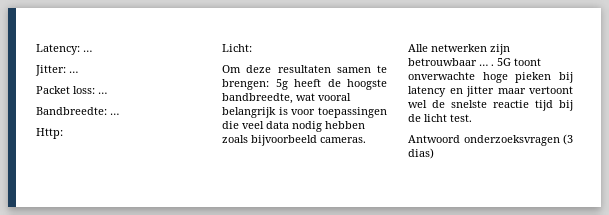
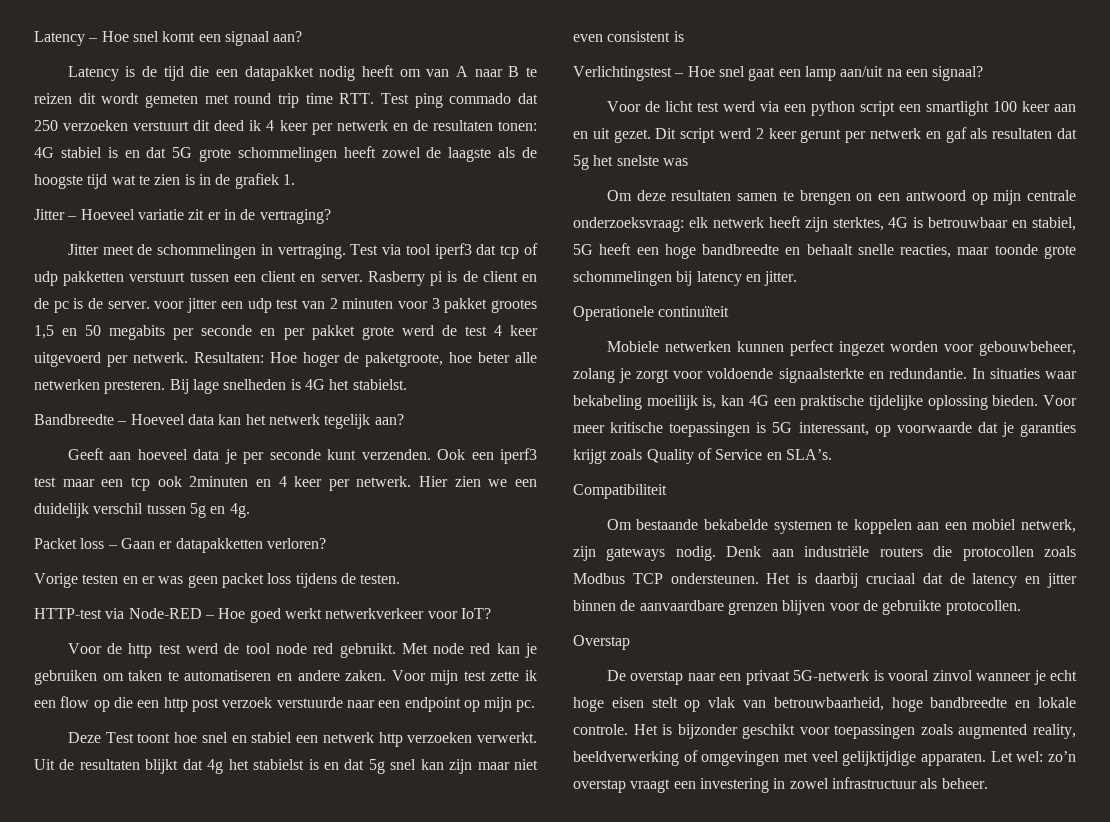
[36,44,92,55] [35,65,78,76] [36,86,107,94] [36,107,119,115] [36,128,63,139] [222,44,252,52] Latency: … // Jitter: … // Packet loss: … // Bandbreedte: … // Http: // Licht: -> [34,31,303,46] [67,65,537,81] [34,93,539,108] [34,120,537,135] [34,146,538,162] [34,173,295,189] [34,209,331,224] [67,243,539,259] [34,271,537,286] [34,298,537,313] [34,325,538,340] [34,352,537,367] [34,379,407,394] [34,414,404,429] [67,448,537,464] [34,476,538,491] [34,503,250,518] [34,538,326,553] [34,573,401,588] [34,608,491,623] [67,643,537,658] [34,670,537,685] [34,696,536,712] [67,732,538,747] [34,759,538,774] [573,31,684,42] [573,66,984,81] [606,101,1077,116] [573,127,1077,143] [573,155,688,170] Latency – Hoe snel komt een signaal aan? // Latency is de tijd die een datapakket nodig heeft om van A naar B te reizen dit wordt gemeten met round trip time RTT. Test ping commado dat 250 verzoeken verstuurt dit deed ik 4 keer per netwerk en de resultaten tonen: 4G stabiel is en dat 5G grote schommelingen heeft zowel de laagste als de hoogste tijd wat te zien is in de grafiek 1. // Jitter – Hoeveel variatie zit er in de vertraging? // Jitter meet de schommelingen in vertraging. Test via tool iperf3 dat tcp of udp pakketten verstuurt tussen een client en server. Rasberry pi is de client en de pc is de server. voor jitter een udp test van 2 minuten voor 3 pakket grootes 1,5 en 50 megabits per seconde en per pakket grote werd de test 4 keer uitgevoerd per netwerk. Resultaten: Hoe hoger de paketgroote, hoe beter alle netwerken presteren. Bij lage snelheden is 4G het stabielst. // Bandbreedte – Hoeveel data kan het netwerk tegelijk aan? // Geeft aan hoeveel data je per seconde kunt verzenden. Ook een iperf3 test maar een tcp ook 2minuten en 4 keer per netwerk. Hier zien we een duidelijk verschil tussen 5g en 4g. // Packet loss – Gaan er datapakketten verloren? // Vorige testen en er was geen packet loss tijdens de testen. // HTTP-test via Node-RED – Hoe goed werkt netwerkverkeer voor IoT? // Voor de http test werd de tool node red gebruikt. Met node red kan je gebruiken om taken te automatiseren en andere zaken. Voor mijn test zette ik een flow op die een http post verzoek verstuurde naar een endpoint op mijn pc. // Deze Test toont hoe snel en stabiel een netwerk http verzoeken verwerkt. Uit de resultaten blijkt dat 4g het stabielst is en dat 5g snel kan zijn maar niet even consistent is // Verlichtingstest – Hoe snel gaat een lamp aan/uit na een signaal? // Voor de licht test werd via een python script een smartlight 100 keer aan en uit gezet. Dit script werd 2 keer gerunt per netwerk en gaf als resultaten dat 5g het snelste was
[222,79,387,90] [222,93,351,104] [222,107,387,118] [222,121,365,132] [222,135,366,146] [408,44,510,55] [408,58,541,66] [408,72,573,83] [408,86,573,97] [408,100,573,111] [408,114,472,122] [408,134,573,146] [408,148,434,159] brengen: 5g heeft de hoogste bandbreedte, wat vooral belangrijk is voor toepassingen die veel data nodig hebben zoals bijvoorbeeld cameras. Alle netwerken zijn betrouwbaar … . 5G toont onverwachte hoge pieken bij latency en jitter maar vertoont wel de snelste reactie tijd bij de licht test. // Antwoord onderzoeksvragen (3 dias) -> [799,190,1076,205] [573,216,1076,232] [573,243,1076,259] [573,271,798,286] [573,306,730,321] [606,340,1076,356] [573,368,1077,383] [573,395,1077,410] [573,422,1076,437] [573,448,832,464] [573,484,667,499] [606,519,1076,534] [573,546,1076,561] [573,573,1077,588] [573,600,1021,615] [573,635,630,650] [606,670,1077,685] [573,697,1076,712] [573,724,1076,739] [573,750,1076,766] [573,777,988,793] brengen on een antwoord op mijn centrale onderzoeksvraag: elk netwerk heeft zijn sterktes, 4G is betrouwbaar en stabiel, 5G heeft een hoge bandbreedte en behaalt snelle reacties, maar toonde grote schommelingen bij latency en jitter. // Operationele continuïteit // Mobiele netwerken kunnen perfect ingezet worden voor gebouwbeheer, zolang je zorgt voor voldoende signaalsterkte en redundantie. In situaties waar bekabeling moeilijk is, kan 4G een praktische tijdelijke oplossing bieden. Voor meer kritische toepassingen is 5G interessant, op voorwaarde dat je garanties krijgt zoals Quality of Service en SLA’s. // Compatibiliteit // Om bestaande bekabelde systemen te koppelen aan een mobiel netwerk, zijn gateways nodig. Denk aan industriële routers die protocollen zoals Modbus TCP ondersteunen. Het is daarbij cruciaal dat de latency en jitter binnen de aanvaardbare grenzen blijven voor de gebruikte protocollen. // Overstap // De overstap naar een privaat 5G-netwerk is vooral zinvol wanneer je echt hoge eisen stelt op vlak van betrouwbaarheid, hoge bandbreedte en lokale controle. Het is bijzonder geschikt voor toepassingen zoals augmented reality, beeldverwerking of omgevingen met veel gelijktijdige apparaten. Let wel: zo’n overstap vraagt een investering in zowel infrastructuur als beheer.

